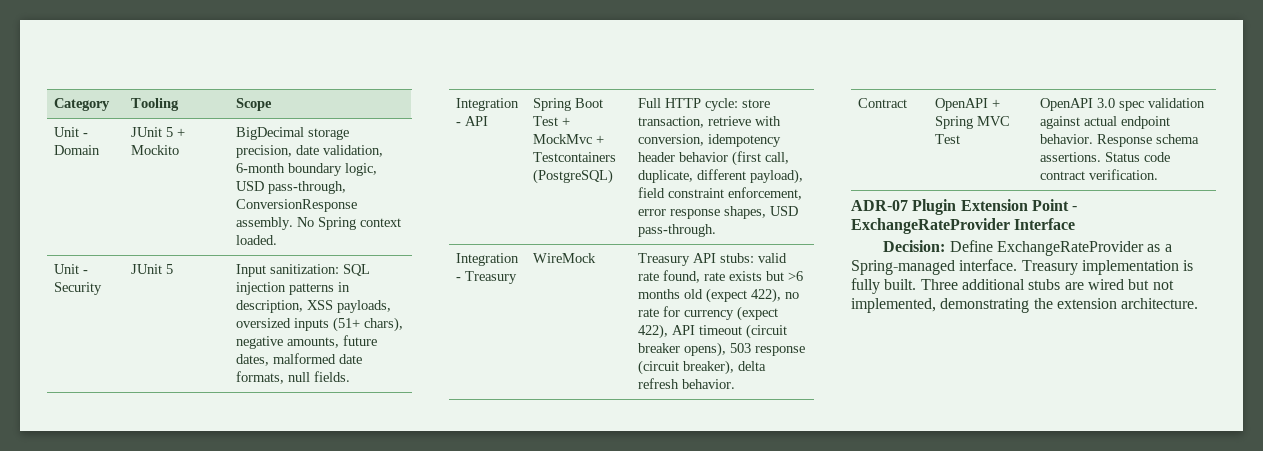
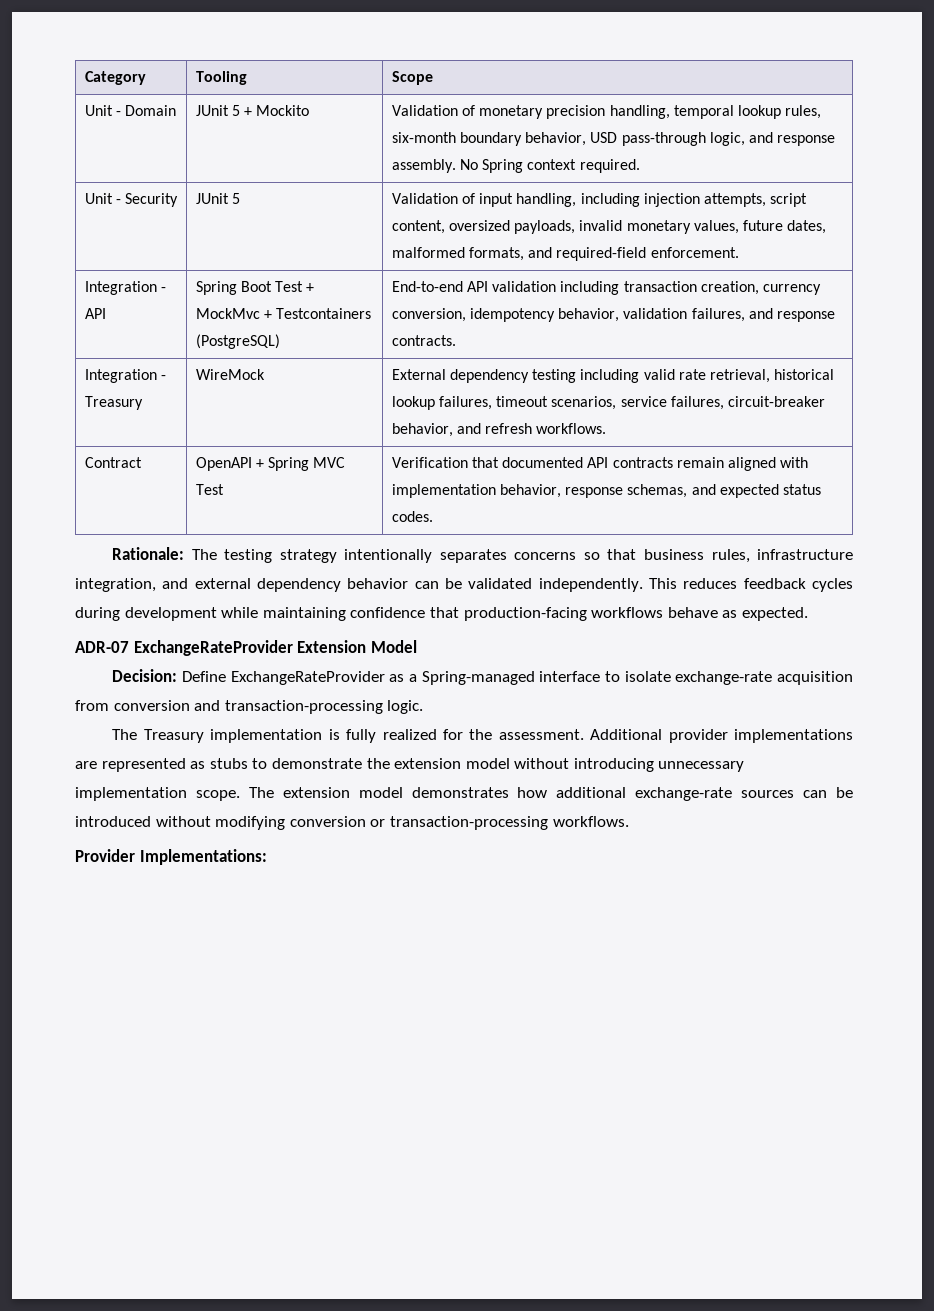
[236,127,350,140] [236,145,384,158] [236,163,378,176] [236,181,347,194] [236,199,358,212] BigDecimal storage precision, date validation, 6-month boundary logic, USD pass-through, ConversionResponse -> [391,105,822,119] [391,132,836,146] Validation of monetary precision handling, temporal lookup rules, six-month boundary behavior, USD pass-through logic, and response
[236,235,278,245] loaded. -> [579,159,640,173] required.
[236,264,371,277] [236,282,351,295] [236,300,392,313] [236,317,404,332] [236,335,378,349] [236,353,363,366] [236,371,351,384] Input sanitization: SQL injection patterns in description, XSS payloads, oversized inputs (51+ chars), negative amounts, future dates, malformed date formats, null fields. -> [391,193,808,207] [391,220,827,234] [391,247,739,261] Validation of input handling, including injection attempts, script content, oversized payloads, invalid monetary values, future dates, malformed formats, and required-field enforcement.
[638,98,771,111] [638,116,782,128] [638,134,782,147] [638,151,790,166] [638,169,804,184] [638,187,803,200] [638,206,799,219] [638,224,717,237] [456,253,520,266] [456,271,518,284] [533,253,597,263] [638,253,788,266] [638,270,804,283] [638,288,800,303] [638,306,779,321] [638,324,788,339] [638,342,806,357] [638,360,767,375] [638,378,736,389] Full HTTP cycle: store transaction, retrieve with conversion, idempotency header behavior (first call, duplicate, different payload), field constraint enforcement, error response shapes, USD pass-through. // Integration - Treasury | WireMock | Treasury API stubs: valid rate found, rate exists but >6 months old (expect 422), no rate for currency (expect 422), API timeout (circuit breaker opens), 503 response (circuit breaker), delta refresh behavior. -> [391,281,821,295] [391,308,835,322] [391,335,456,346] [84,369,166,383] [84,396,143,410] [195,369,265,380] [391,369,835,383] [391,396,825,410] [391,423,607,437] End-to-end API validation including transaction creation, currency conversion, idempotency behavior, validation failures, and response contracts. // Integration - Treasury | WireMock | External dependency testing including valid rate retrieval, historical lookup failures, timeout scenarios, service failures, circuit-breaker behavior, and refresh workflows.
[1040,98,1206,111] [1040,116,1171,129] [1040,134,1200,147] [1040,152,1171,162] [1040,169,1159,180] [851,199,1078,215] [851,218,1076,234] OpenAPI 3.0 spec validation against actual endpoint behavior. Response schema assertions. Status code contract verification. // ADR-07 Plugin Extension Point - ExchangeRateProvider Interface -> [391,457,809,471] [391,484,821,498] [391,511,433,522] [112,547,853,563] [75,578,853,592] [75,607,808,621] [75,640,417,656] Verification that documented API contracts remain aligned with implementation behavior, response schemas, and expected status codes. // Rationale: The testing strategy intentionally separates concerns so that business rules, infrastructure integration, and external dependency behavior can be validated independently. This reduces feedback cycles during development while maintaining confidence that production-facing workflows behave as expected. // ADR-07 ExchangeRateProvider Extension Model
[959,259,1194,275] [851,278,1174,294] [851,298,1199,313] interface. Treasury implementation is fully built. Three additional stubs are wired but not implemented, demonstrating the extension architecture. -> [539,671,853,685] [75,700,424,714] [112,729,853,743] [75,758,745,772] [75,787,853,801] [75,816,629,830] [75,849,267,865] interface to isolate exchange-rate acquisition from conversion and transaction-processing logic. // The Treasury implementation is fully realized for the assessment. Additional provider implementations are represented as stubs to demonstrate the extension model without introducing unnecessary implementation scope. The extension model demonstrates how additional exchange-rate sources can be introduced without modifying conversion or transaction-processing workflows. // Provider Implementations:

